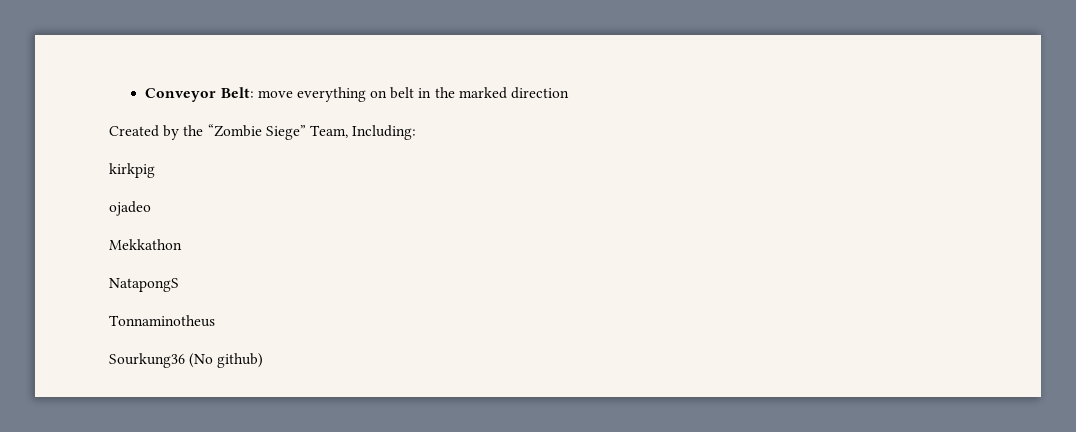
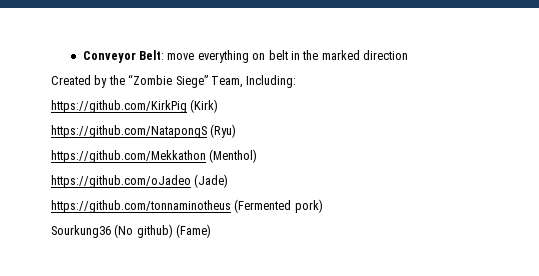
[109,163,155,178] [109,201,151,216] [109,239,182,250] [109,278,179,292] [109,315,215,327] kirkpig // ojadeo // Mekkathon // NatapongS // Tonnaminotheus -> [51,99,219,113] [51,124,237,138] [51,149,258,163] [51,174,229,188] [51,199,323,213] https://github.com/KirkPig (Kirk) // https://github.com/NatapongS (Ryu) // https://github.com/Mekkathon (Menthol) // https://github.com/oJadeo (Jade) // https://github.com/tonnaminotheus (Fermented pork)
(264, 360) none -> [176,224,212,238] (Fame)

